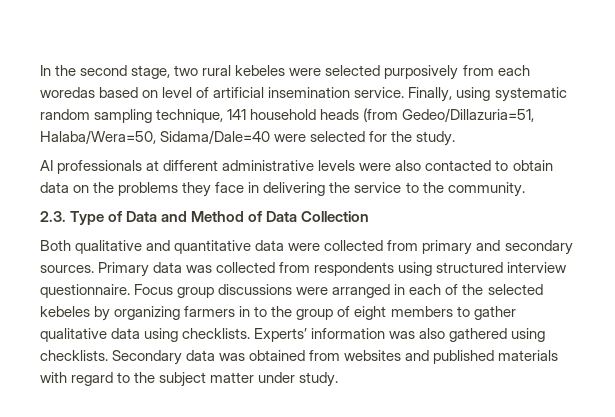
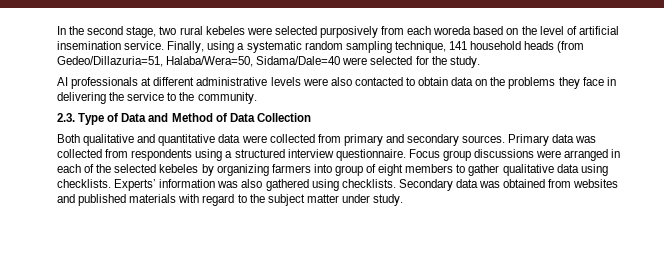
[40,87,95,98] woredas -> [433,26,472,35] woreda
(159, 94) none -> [521,26,537,35] the
(491, 94) none -> [237,43,245,50] a
(433, 269) none -> [225,151,233,158] a
[239,306,293,317] in to the -> [313,164,332,173] into

